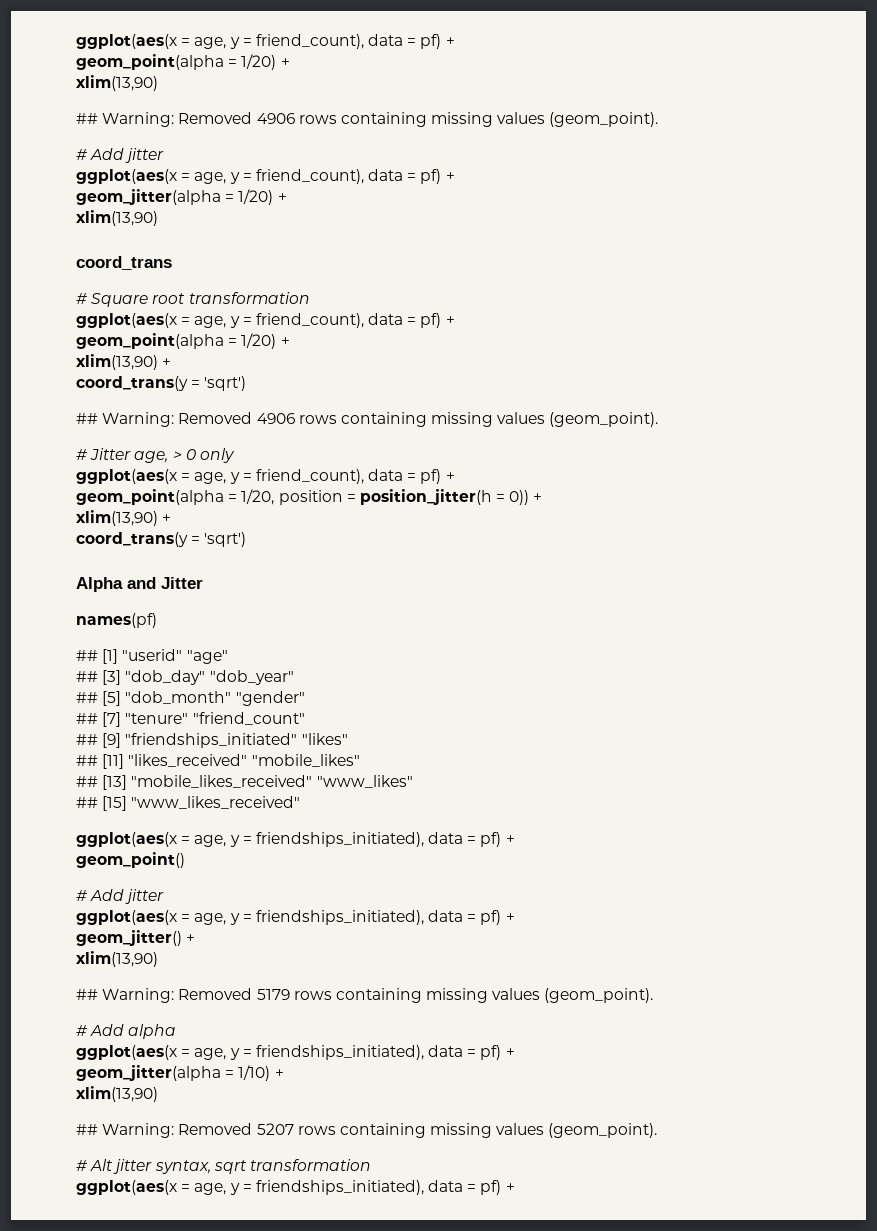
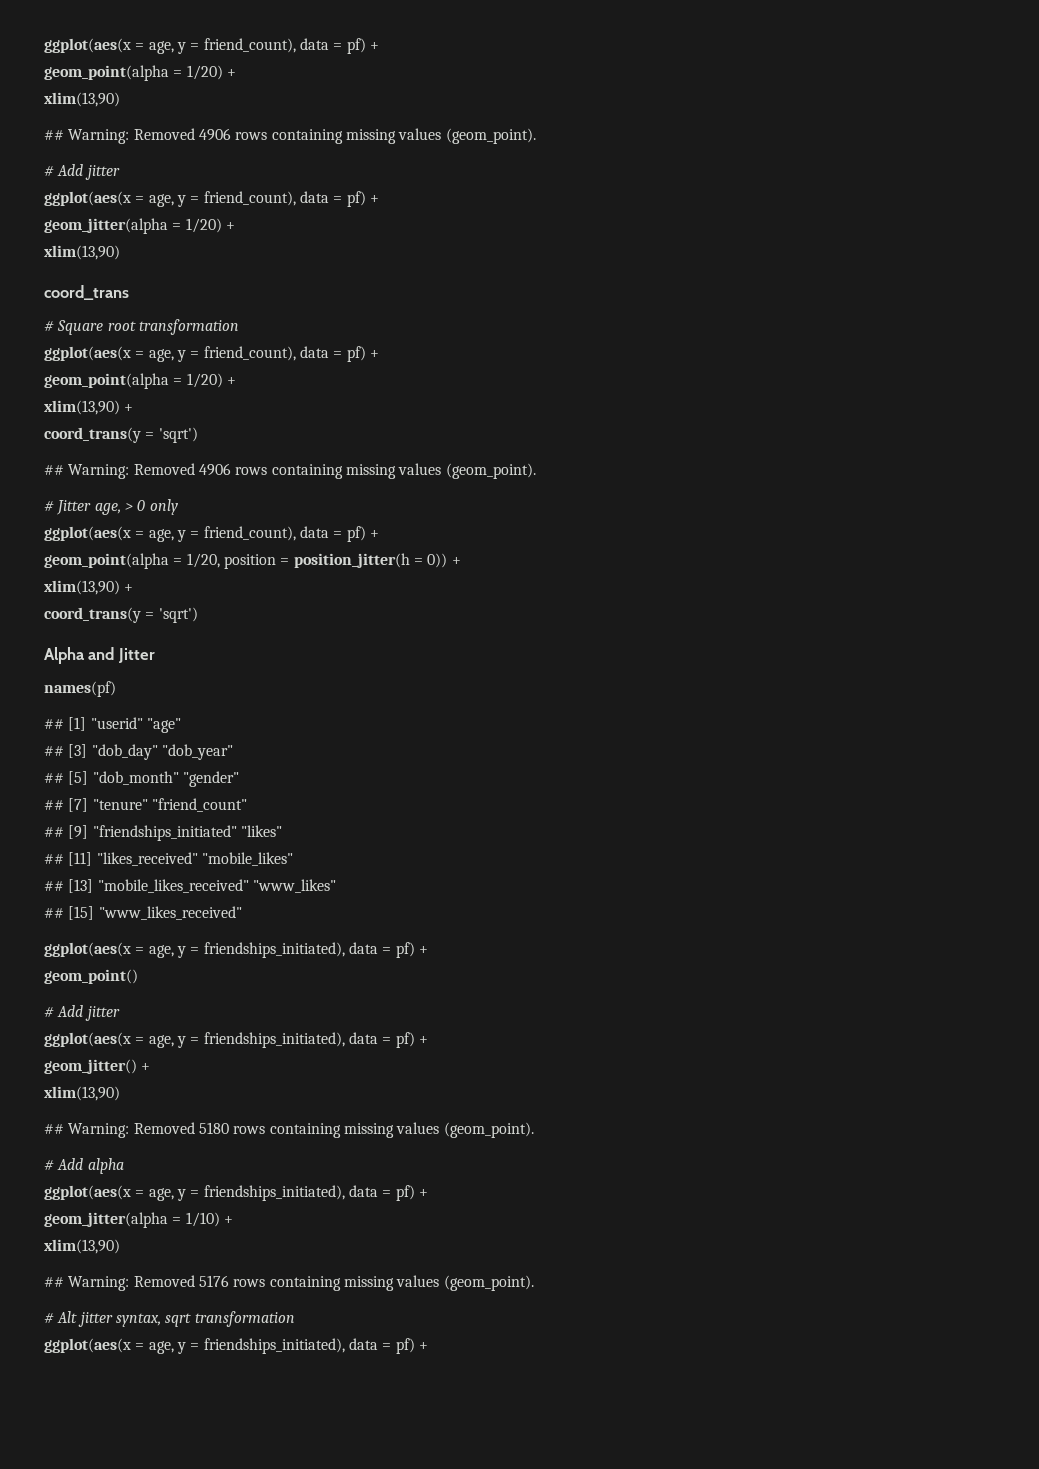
[256,989,290,1000] 5179 -> [198,1122,229,1134] 5180
[256,1123,294,1135] 5207 -> [198,1275,229,1287] 5176

